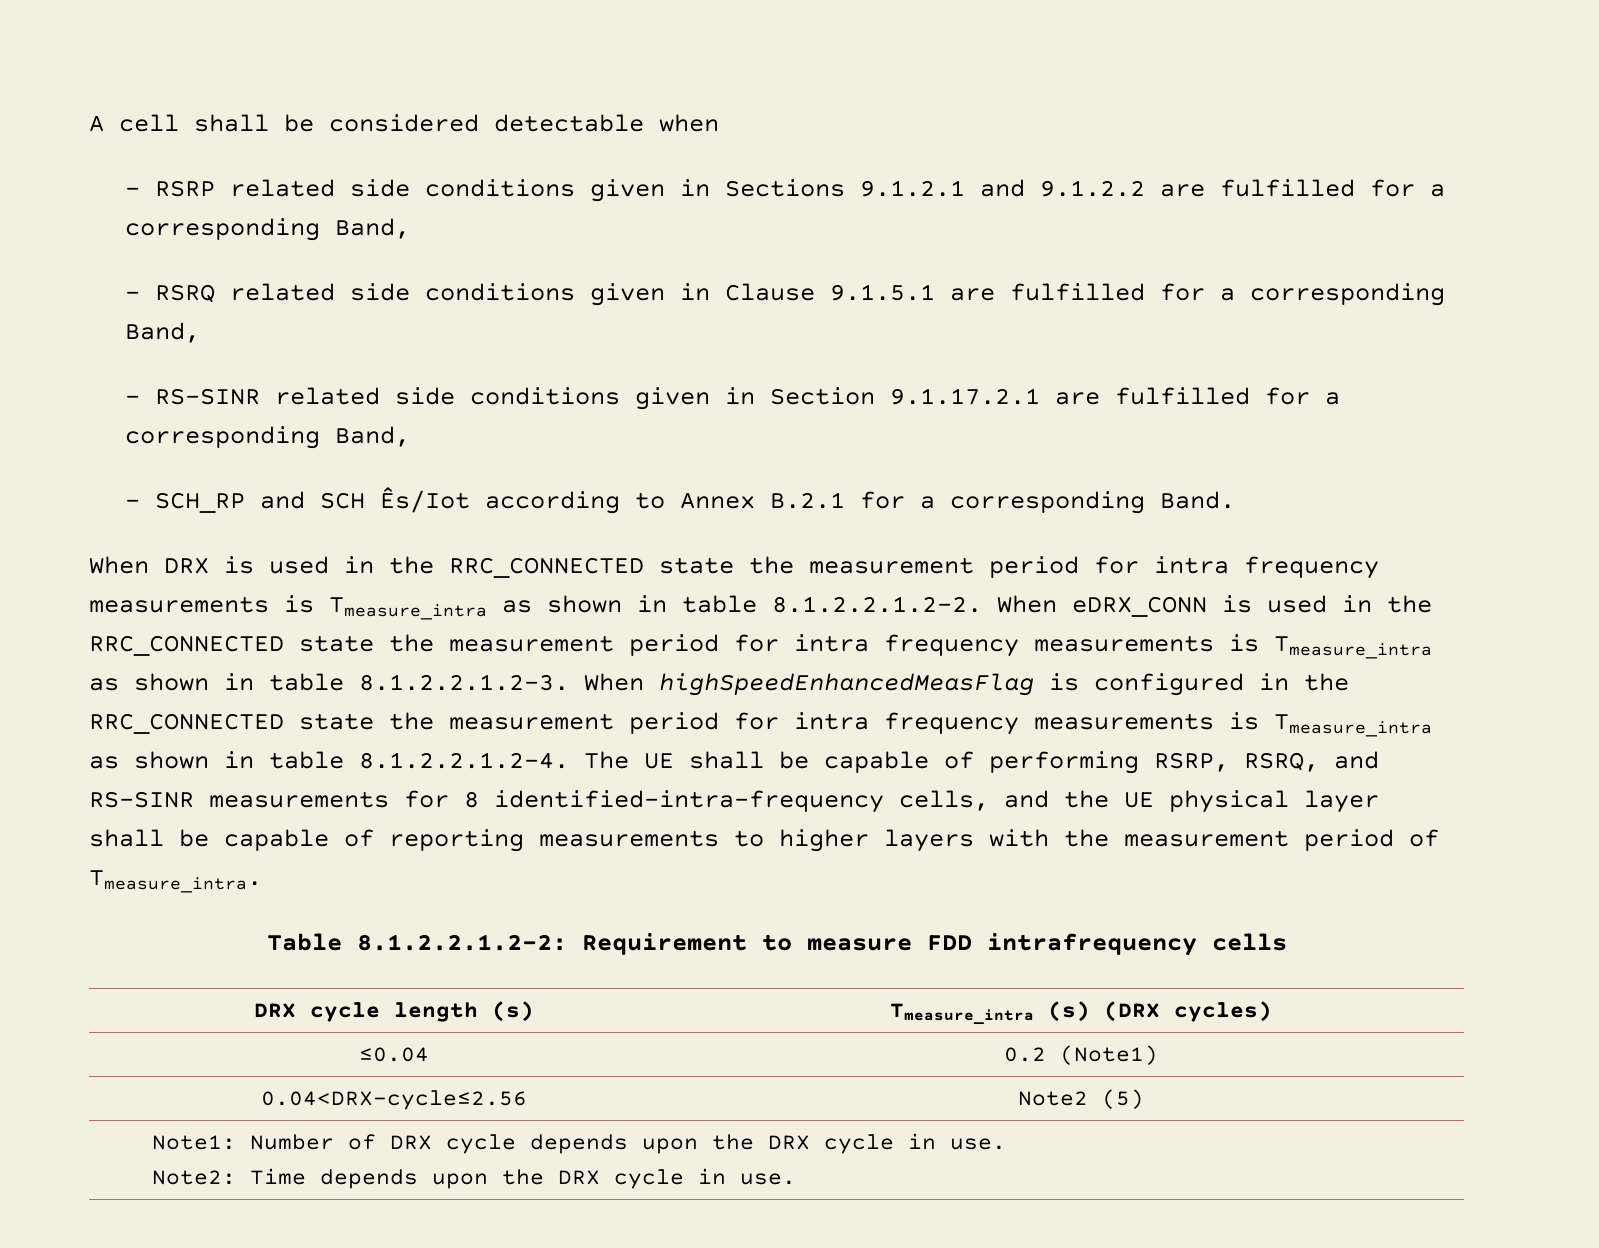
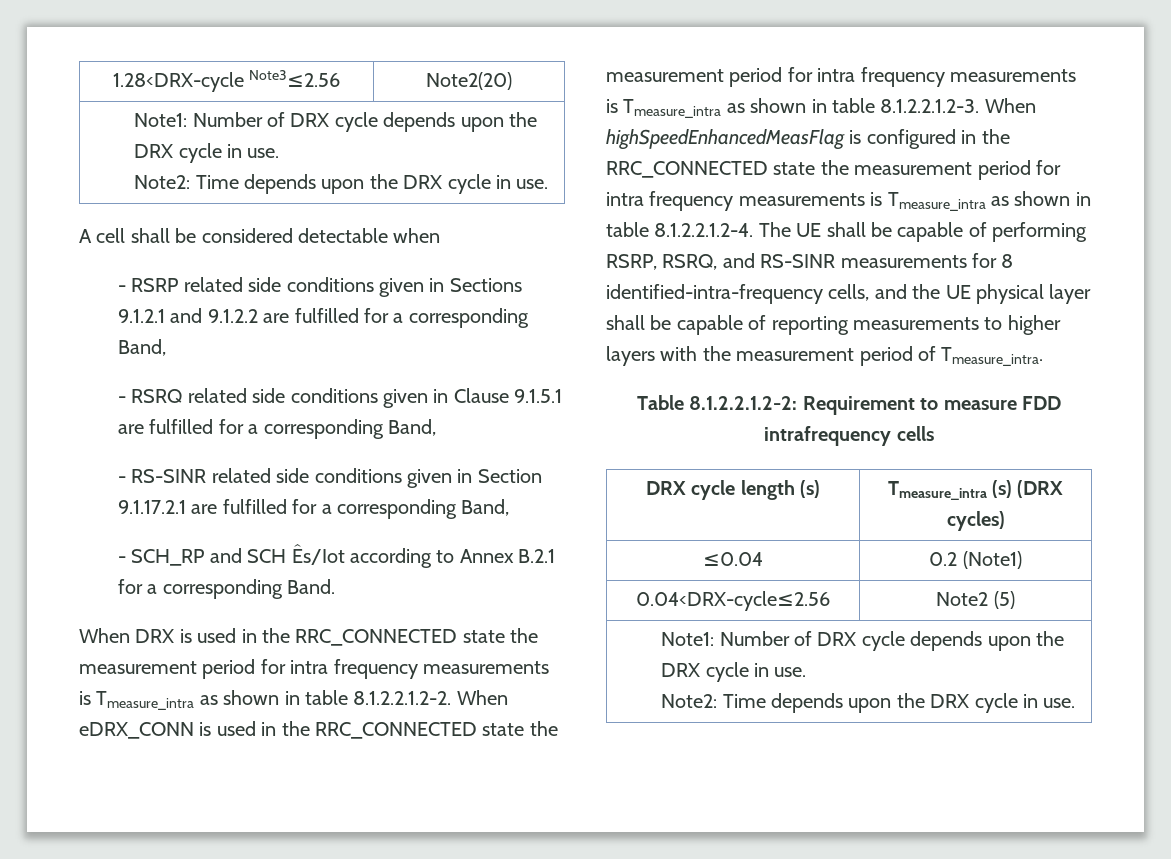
(89, 123) none -> [112,70,341,92] [426,72,512,90] [134,112,538,132] [134,143,280,163] [134,174,549,194] 1.28<DRX-cycle Note3≤2.56 | Note2(20) // Note1: Number of DRX cycle depends upon the DRX cycle in use. // Note2: Time depends upon the DRX cycle in use. //

